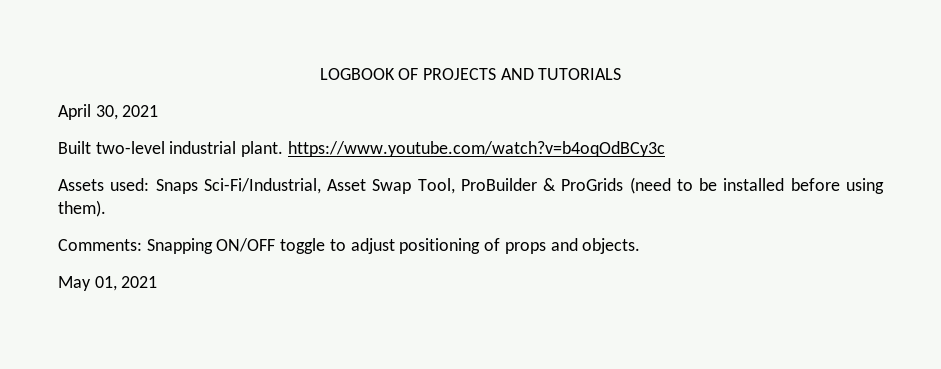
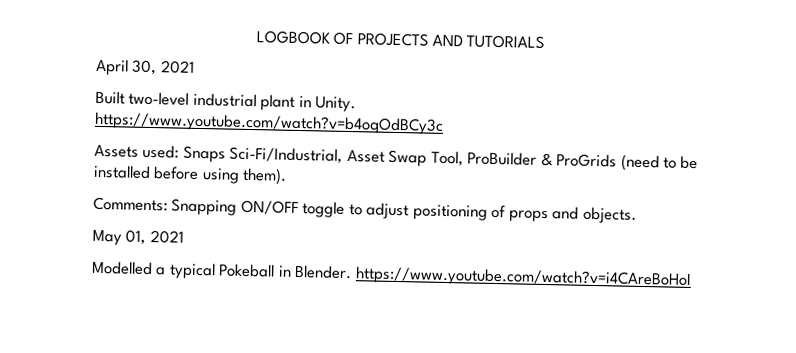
[241,141,284,157] plant. -> [260,94,357,113] plant in Unity.
(158, 282) none -> [91,260,692,289] // Modelled a typical Pokeball in Blender. https://www.youtube.com/watch?v=i4CAreBoHoI

